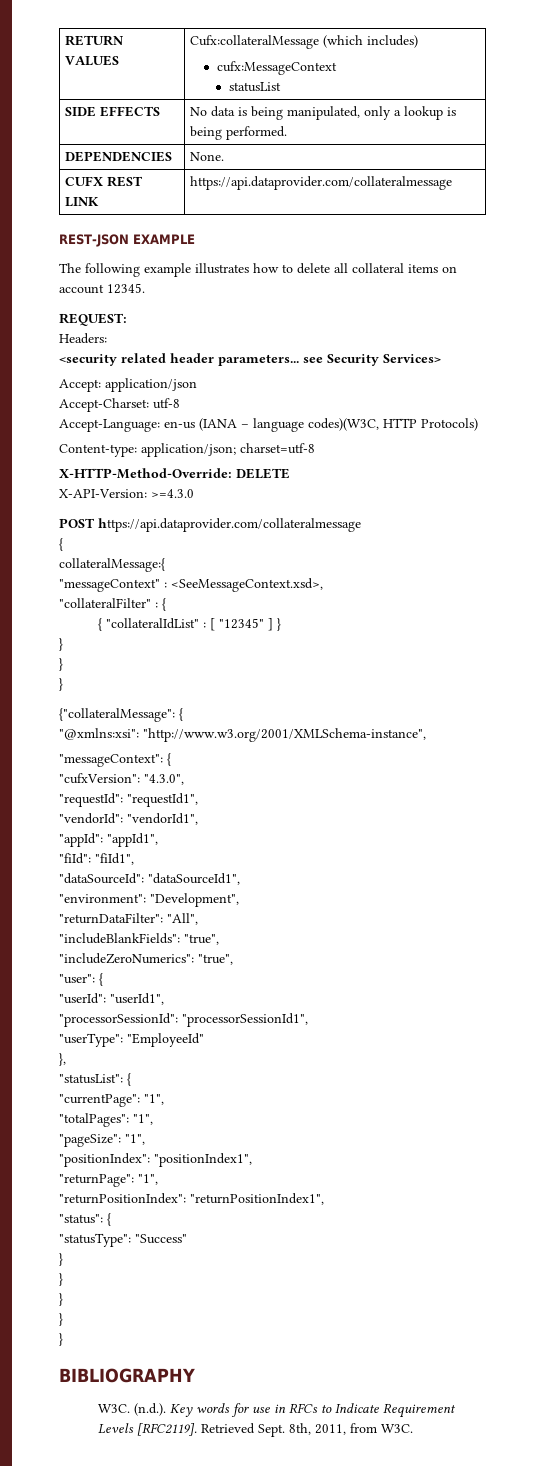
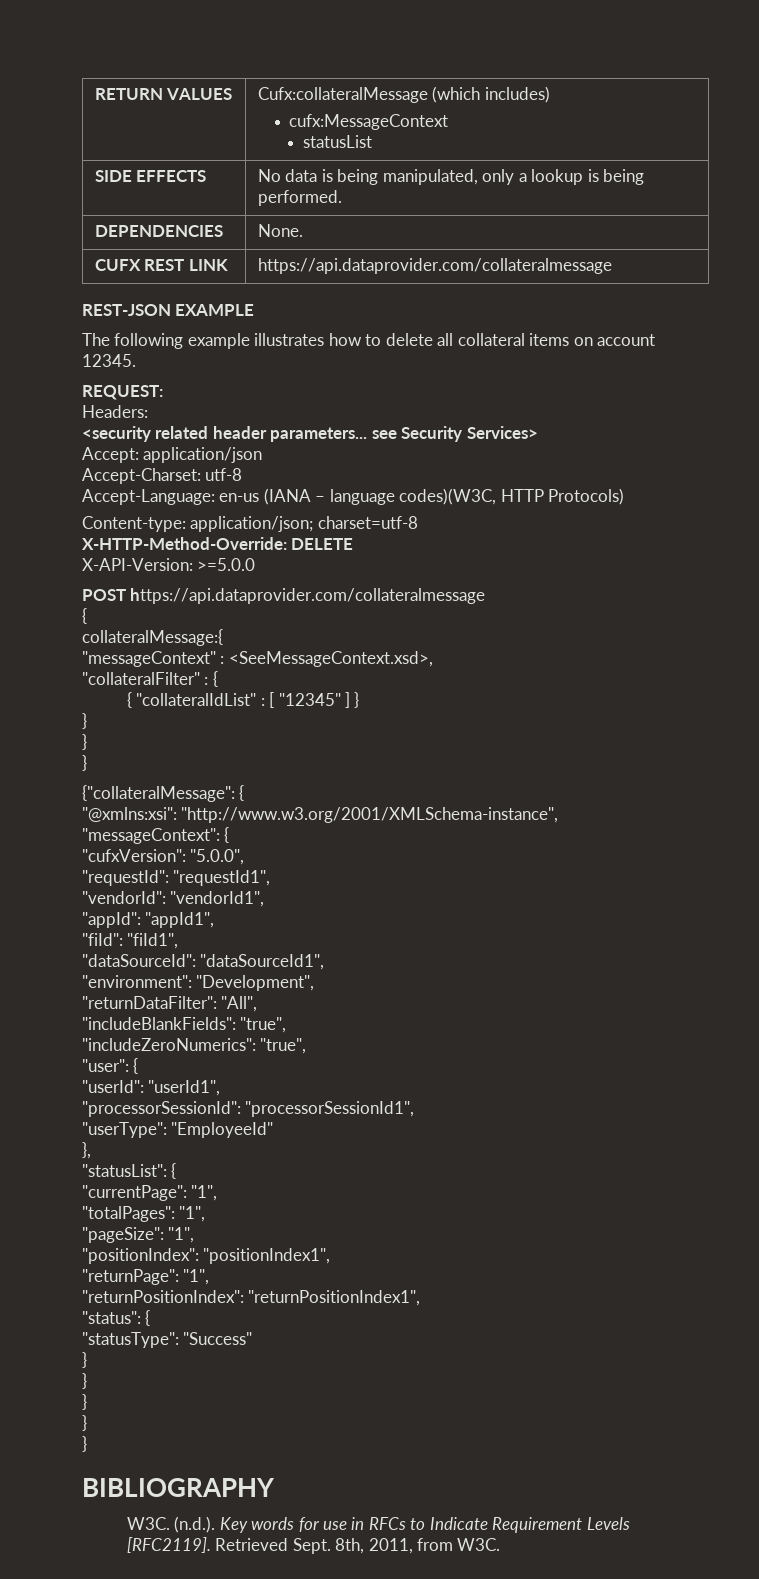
[151,489,194,498] >=4.3.0 -> [197,558,256,571] >=5.0.0
[144,774,184,785] "4.3.0", -> [190,849,245,865] "5.0.0",

